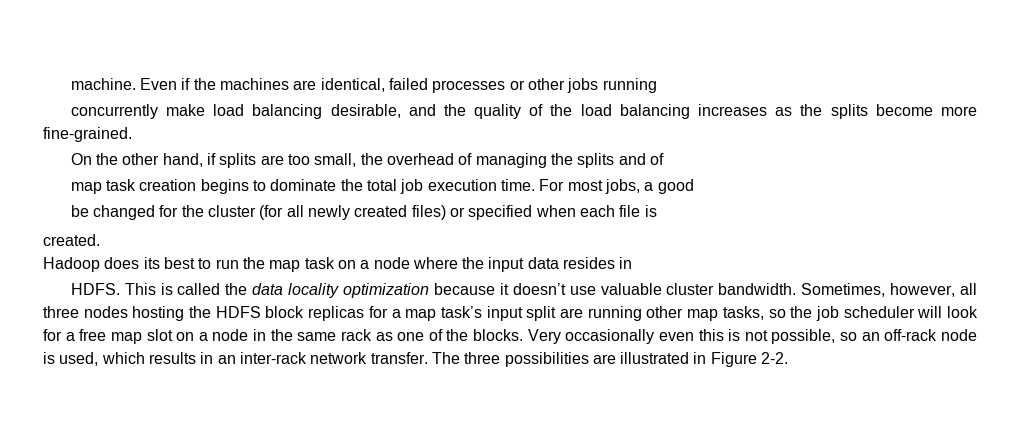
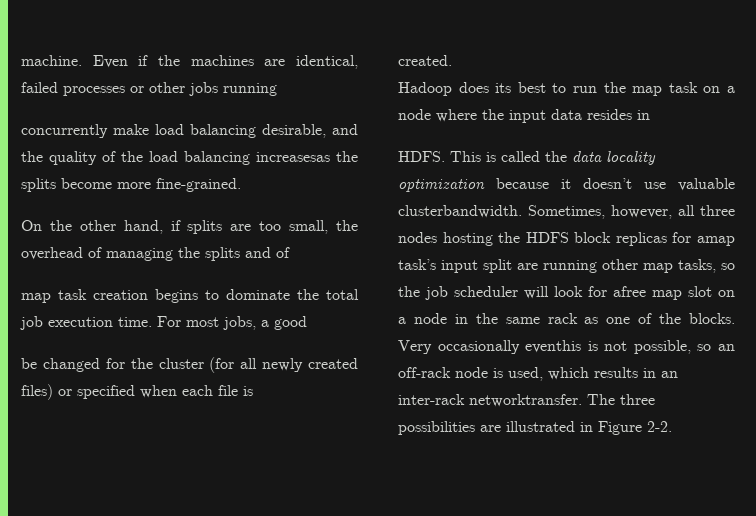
[698,104,793,116] increases as -> [256,152,330,162] increasesas
[666,283,797,295] cluster bandwidth. -> [398,205,522,218] clusterbandwidth.
[391,309,437,321] a map -> [697,236,735,246] amap
[65,329,107,341] a free -> [613,286,646,297] afree
[658,329,724,341] even this -> [525,340,582,353] eventhis
[310,352,428,364] network transfer. -> [469,394,582,407] networktransfer.

